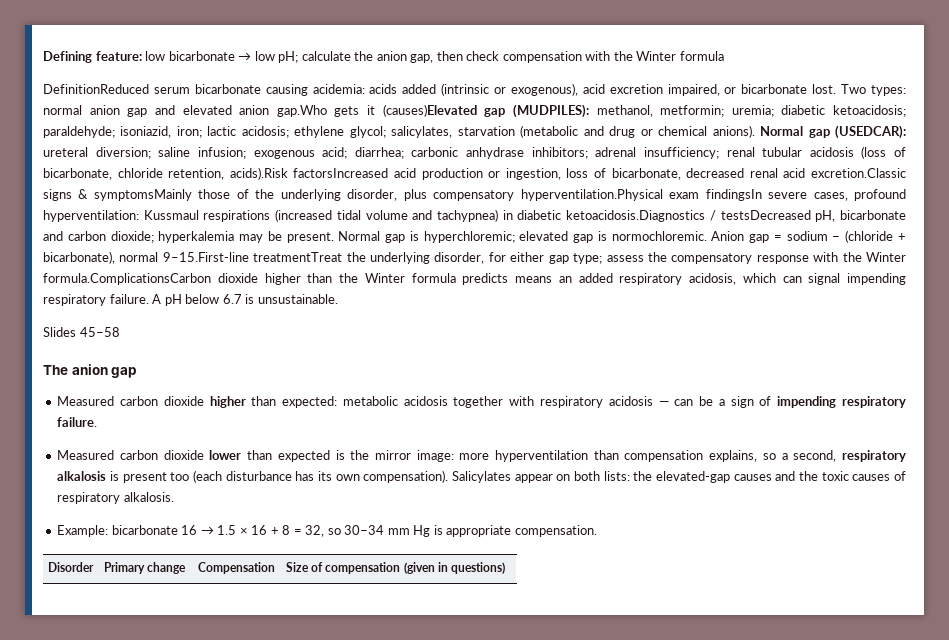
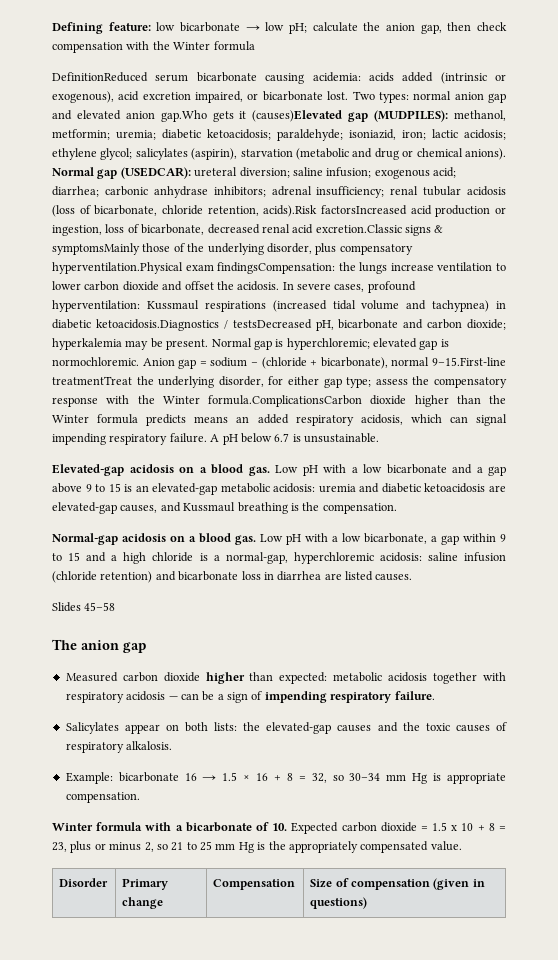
[391,126,453,138] salicylates, -> [135,148,238,160] salicylates (aspirin),
[705,189,762,201] findingsIn -> [217,262,506,274] [52,281,294,291] findingsCompensation: the lungs increase ventilation to lower carbon dioxide and offset the acidosis. In
(338, 299) none -> [52,464,506,476] [52,483,507,495] [52,502,397,514] [52,533,506,545] [52,552,506,564] [52,571,413,583] // Elevated-gap acidosis on a blood gas. Low pH with a low bicarbonate and a gap above 9 to 15 is an elevated-gap metabolic acidosis: uremia and diabetic ketoacidosis are elevated-gap causes, and Kussmaul breathing is the compensation. // Normal-gap acidosis on a blood gas. Low pH with a low bicarbonate, a gap within 9 to 15 and a high chloride is a normal-gap, hyperchloremic acidosis: saline infusion (chloride retention) and bicarbonate loss in diarrhea are listed causes.
[57,450,906,462] [57,470,449,483] Measured carbon dioxide lower than expected is the mirror image: more hyperventilation than compensation explains, so a second, respiratory alkalosis is present too (each disturbance has its own compensation). -> (435, 695) none
(597, 531) none -> [52,822,506,834] [52,841,462,853] // Winter formula with a bicarbonate of 10. Expected carbon dioxide = 1.5 x 10 + 8 = 23, plus or minus 2, so 21 to 25 mm Hg is the appropriately compensated value.

